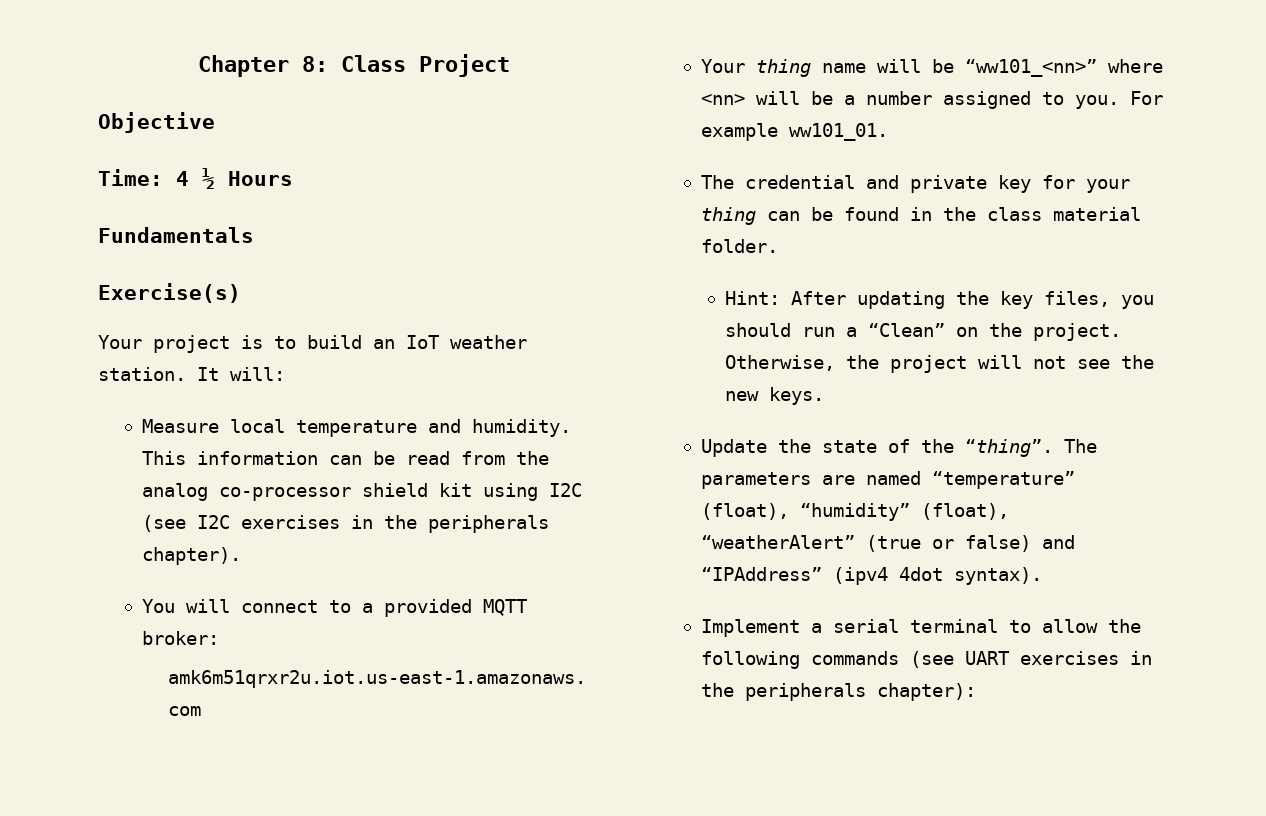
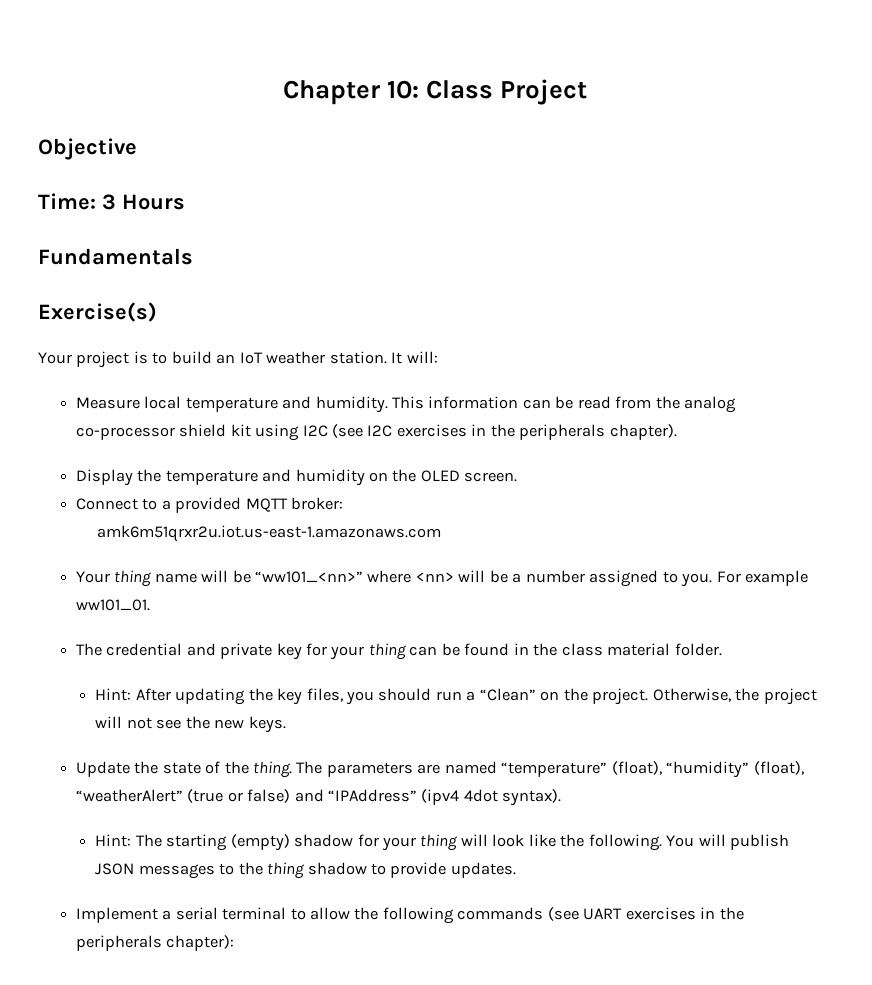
[301,56,328,72] 8: -> [386,80,419,99] 10:
[176,168,215,189] 4 ½ -> [102,194,116,210] 3
[142,599,319,613] You will connect -> [75,469,518,486] [75,498,138,510] Display the temperature and humidity on the OLED screen. // Connect
[965,439,1054,457] “thing”. -> [252,761,292,778] thing.
(1043, 576) none -> [95,834,790,851] [95,862,516,879] // Hint: The starting (empty) shadow for your thing will look like the following. You will publish JSON messages to the thing shadow to provide updates.

